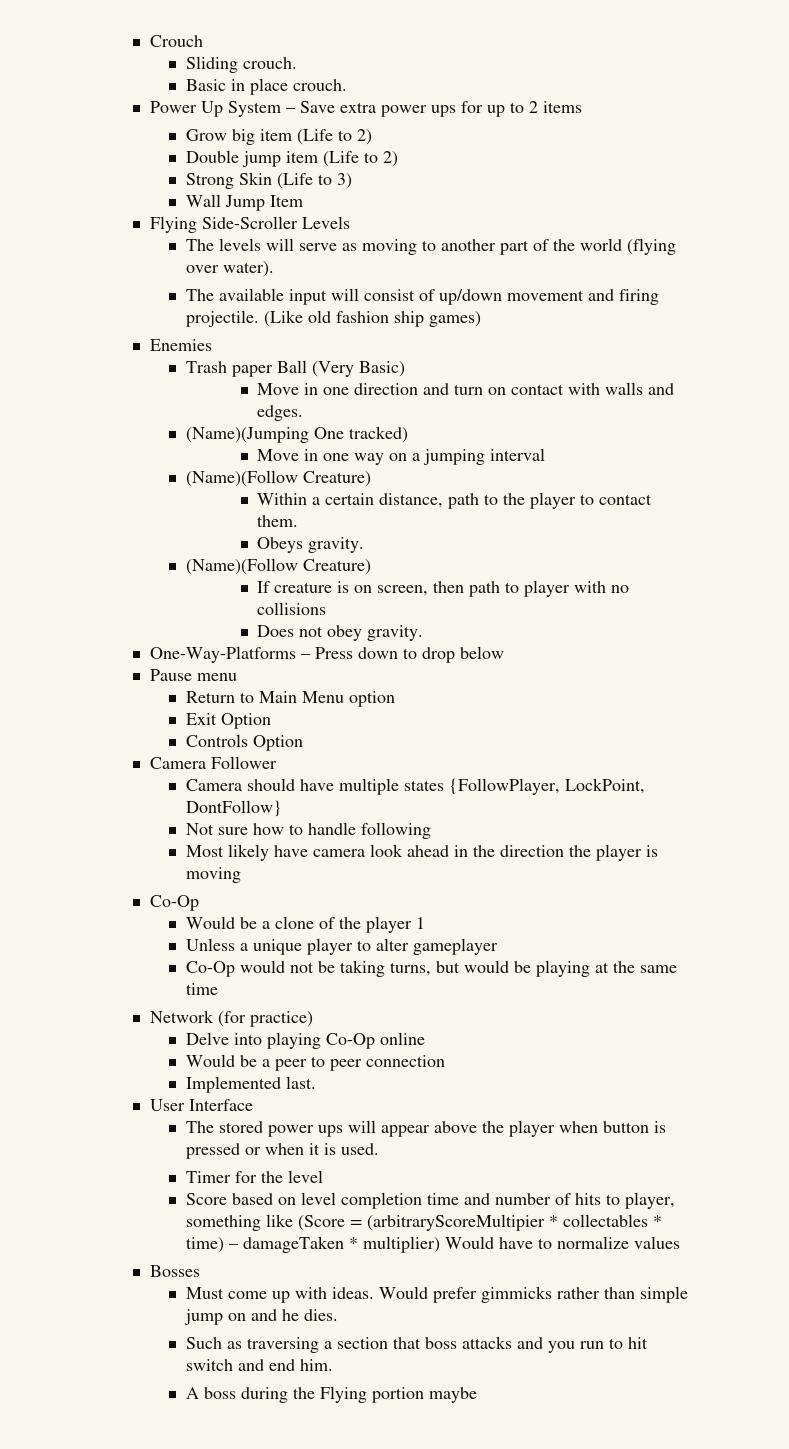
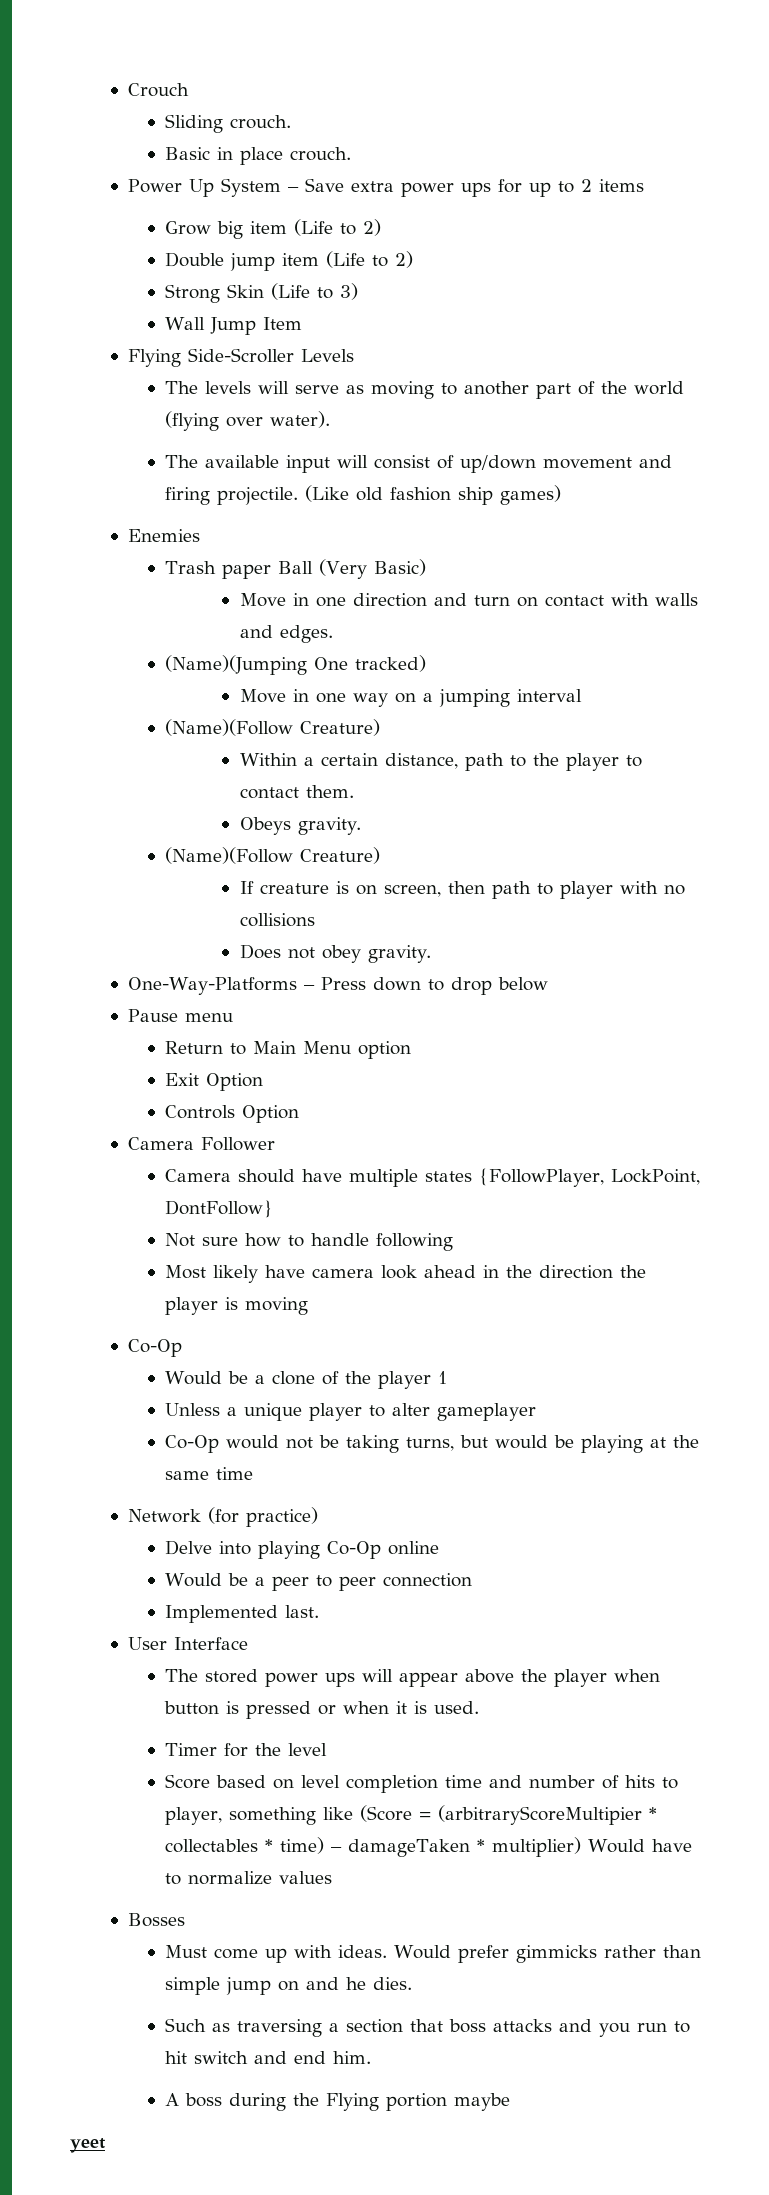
(477, 1395) none -> [70,2138,106,2153] // yeet

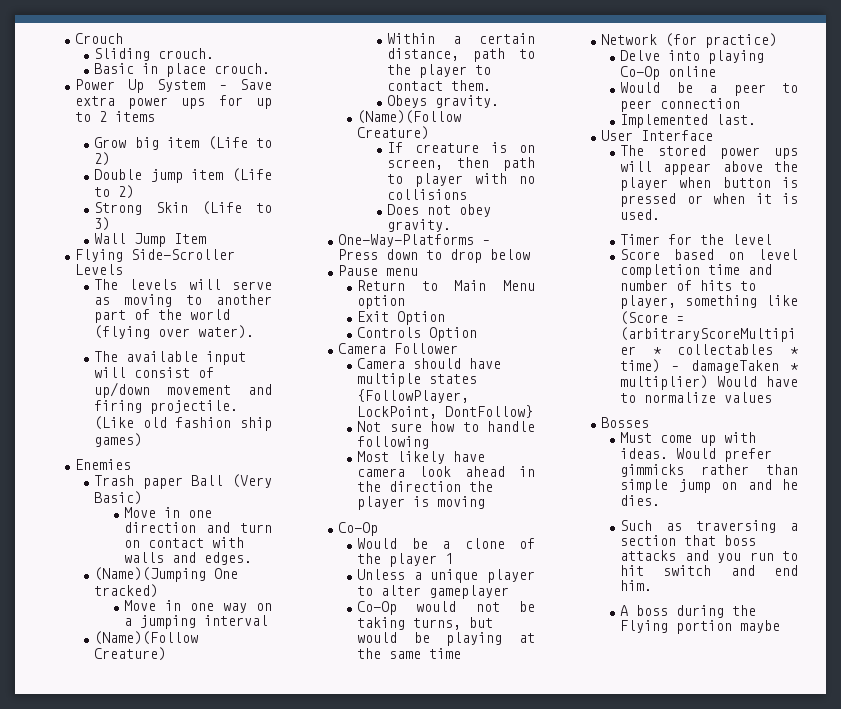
[70,2138,106,2153] // yeet -> (781, 626) none

